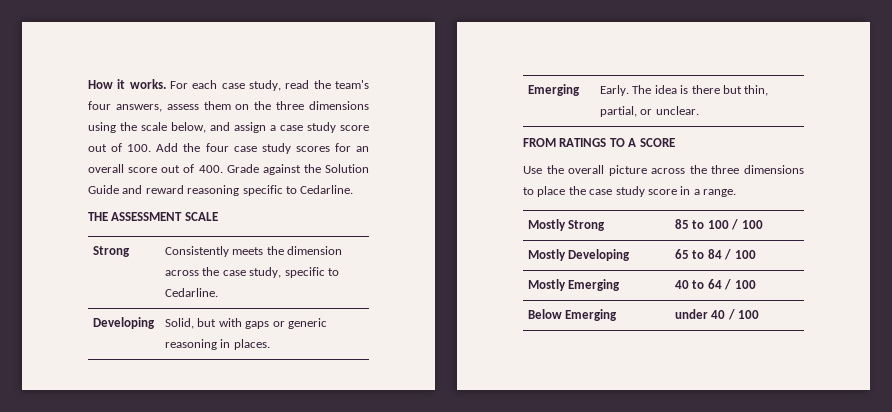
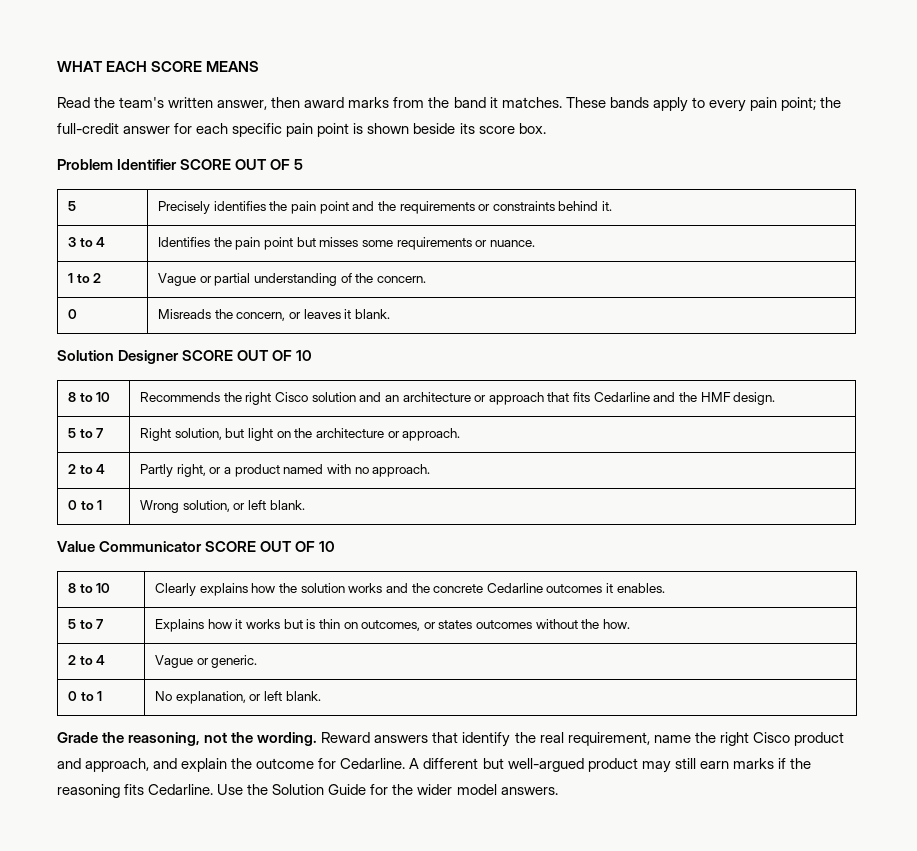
[88,79,369,91] [88,101,369,112] [88,122,369,133] [88,143,369,154] [88,164,369,175] [88,185,354,196] [88,212,218,221] [93,246,131,257] [165,246,343,257] [165,267,339,278] [165,288,219,297] [93,317,156,329] [165,318,327,329] [165,339,270,350] [528,84,581,96] [600,85,769,96] [600,106,699,117] [523,138,675,147] [523,165,804,176] [523,186,736,197] [528,219,606,231] [675,219,763,230] [528,249,631,261] [675,249,756,260] [528,279,621,291] [675,279,756,290] [528,309,618,321] [675,309,760,320] How it works. For each case study, read the team's four answers, assess them on the three dimensions using the scale below, and assign a case study score out of 100. Add the four case study scores for an overall score out of 400. Grade against the Solution Guide and reward reasoning specific to Cedarline. // THE ASSESSMENT SCALE // Strong | Consistently meets the dimension across the case study, specific to Cedarline. // Developing | Solid, but with gaps or generic reasoning in places. // Emerging | Early. The idea is there but thin, partial, or unclear. // FROM RATINGS TO A SCORE // Use the overall picture across the three dimensions to place the case study score in a range. // Mostly Strong | 85 to 100 / 100 // Mostly Developing | 65 to 84 / 100 // Mostly Emerging | 40 to 64 / 100 // Below Emerging | under 40 / 100 -> [57,61,260,72] [57,97,841,112] [57,123,546,137] [57,159,304,170] [68,201,77,211] [158,201,613,214] [68,237,106,247] [158,237,535,250] [68,273,102,283] [158,273,426,286] [68,309,78,319] [158,309,390,321] [57,350,313,364] [68,392,111,402] [140,392,776,405] [68,428,104,438] [140,428,461,441] [68,464,106,474] [140,464,431,477] [68,500,103,510] [140,500,305,513] [57,541,336,552] [68,583,111,593] [155,583,665,596] [68,619,104,629] [155,619,631,632] [68,655,106,665] [155,655,258,668] [68,691,103,701] [155,691,321,704] [57,732,844,747] [57,758,811,773] [57,784,558,798] WHAT EACH SCORE MEANS // Read the team's written answer, then award marks from the band it matches. These bands apply to every pain point; the full-credit answer for each specific pain point is shown beside its score box. // Problem Identifier SCORE OUT OF 5 // 5 | Precisely identifies the pain point and the requirements or constraints behind it. // 3 to 4 | Identifies the pain point but misses some requirements or nuance. // 1 to 2 | Vague or partial understanding of the concern. // 0 | Misreads the concern, or leaves it blank. // Solution Designer SCORE OUT OF 10 // 8 to 10 | Recommends the right Cisco solution and an architecture or approach that fits Cedarline and the HMF design. // 5 to 7 | Right solution, but light on the architecture or approach. // 2 to 4 | Partly right, or a product named with no approach. // 0 to 1 | Wrong solution, or left blank. // Value Communicator SCORE OUT OF 10 // 8 to 10 | Clearly explains how the solution works and the concrete Cedarline outcomes it enables. // 5 to 7 | Explains how it works but is thin on outcomes, or states outcomes without the how. // 2 to 4 | Vague or generic. // 0 to 1 | No explanation, or left blank. // Grade the reasoning, not the wording. Reward answers that identify the real requirement, name the right Cisco product and approach, and explain the outcome for Cedarline. A different but well-argued product may still earn marks if the reasoning fits Cedarline. Use the Solution Guide for the wider model answers.

